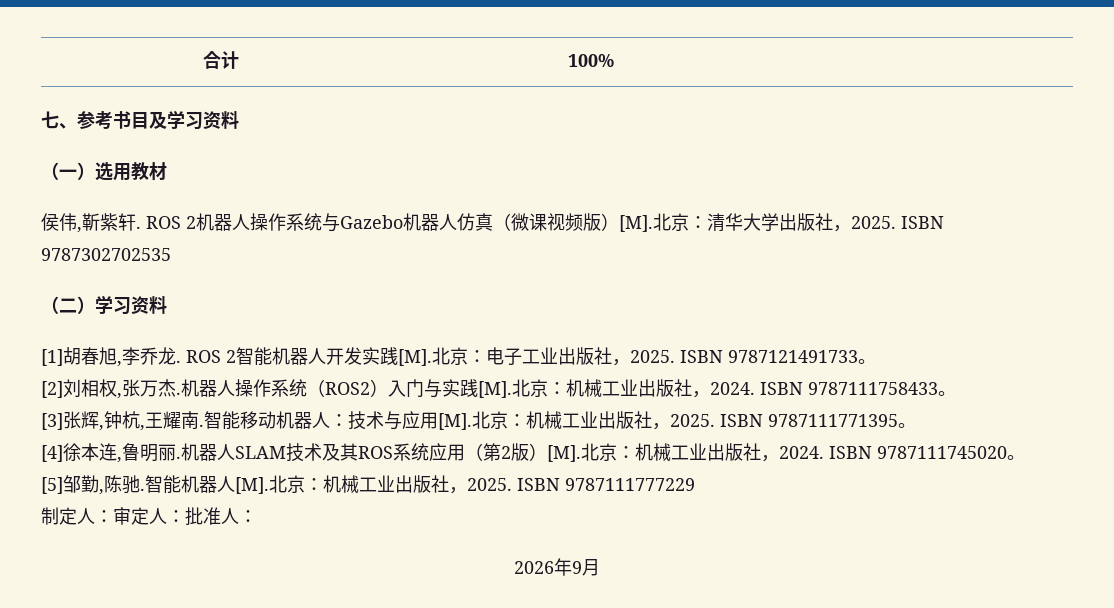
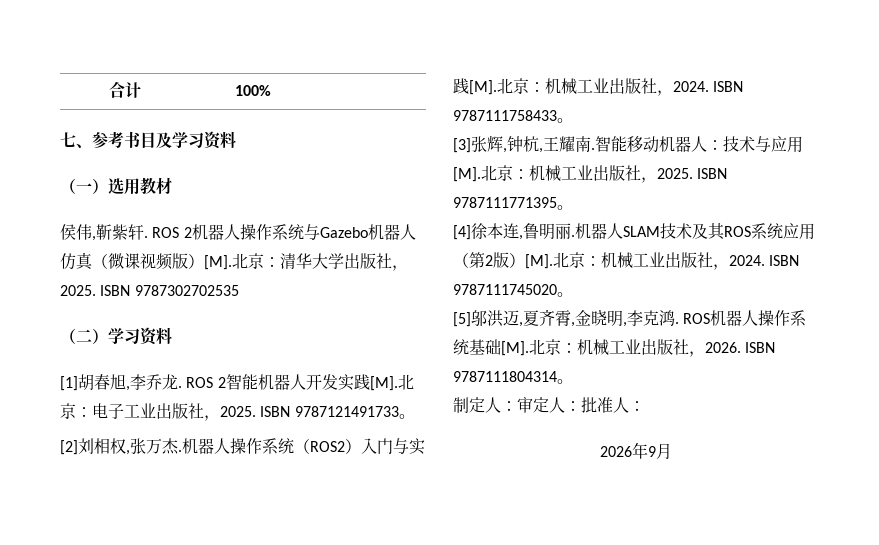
[63,475,695,495] 邹勤,陈驰.智能机器人[M].北京：机械工业出版社，2025. ISBN 9787111777229 -> [471,309,807,327] [453,339,776,357] [453,371,573,384] 邬洪迈,夏齐霄,金晓明,李克鸿. ROS机器人操作系统基础[M].北京：机械工业出版社，2026. ISBN 9787111804314。

